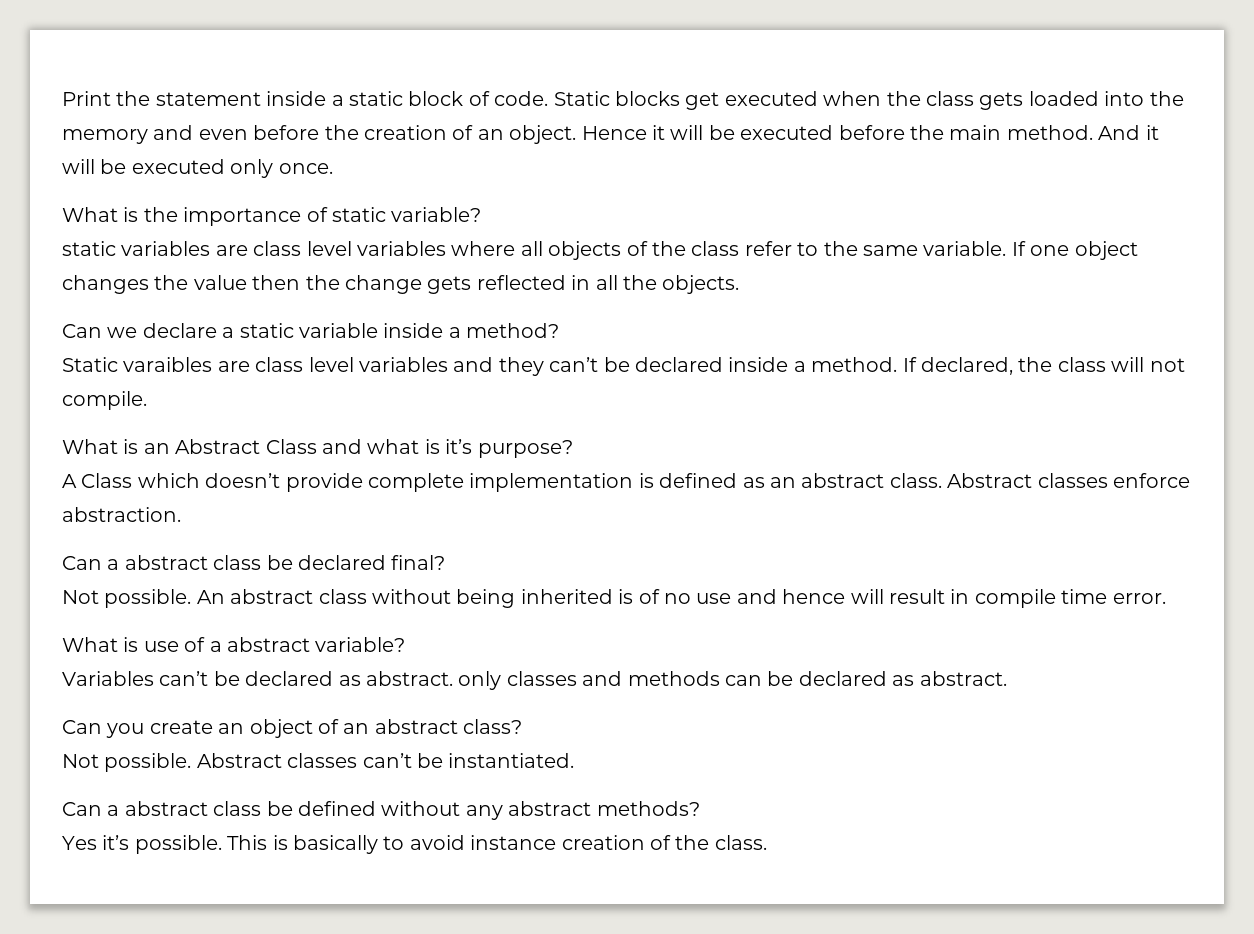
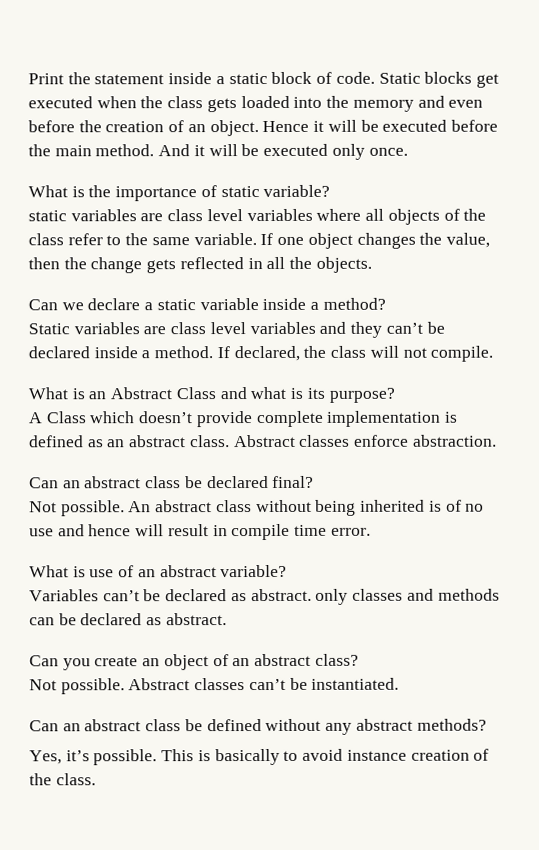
[193,275,247,290] value -> [445,232,490,248] value,
[123,357,213,372] varaibles -> [73,322,140,335] variables
[445,439,473,454] it’s -> [306,387,325,399] its
[107,559,120,570] a -> [62,480,81,489] an
[209,641,222,652] a -> [137,569,156,578] an
[107,805,120,816] a -> [62,723,81,732] an
[62,836,97,850] Yes -> [29,750,62,765] Yes,

